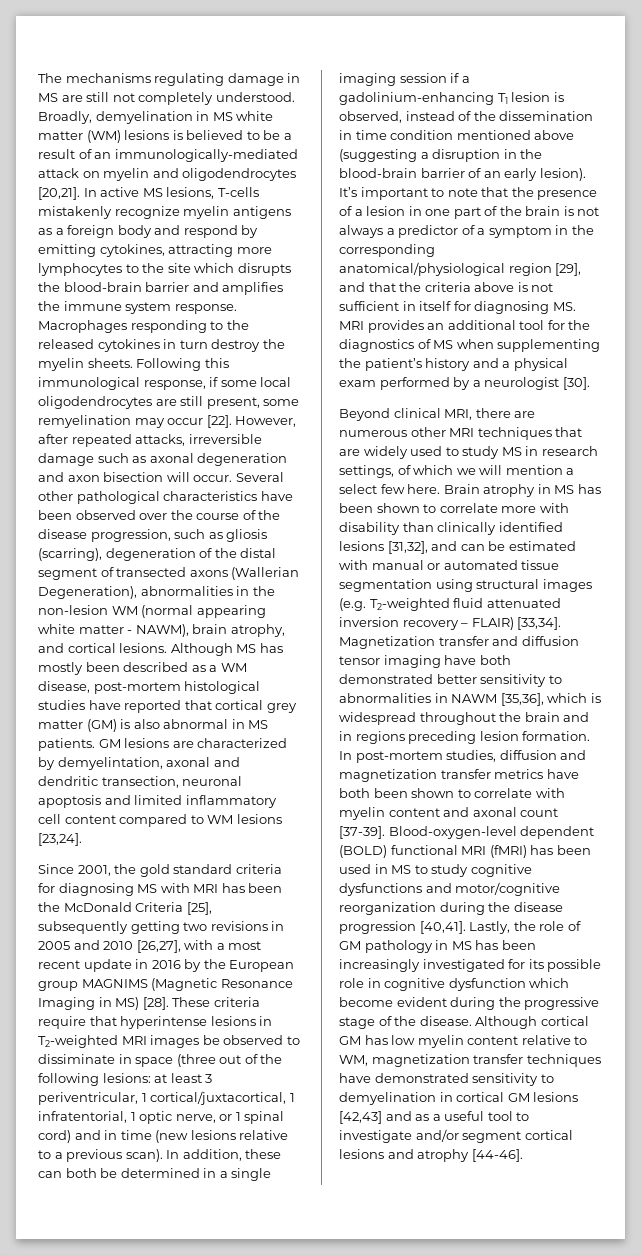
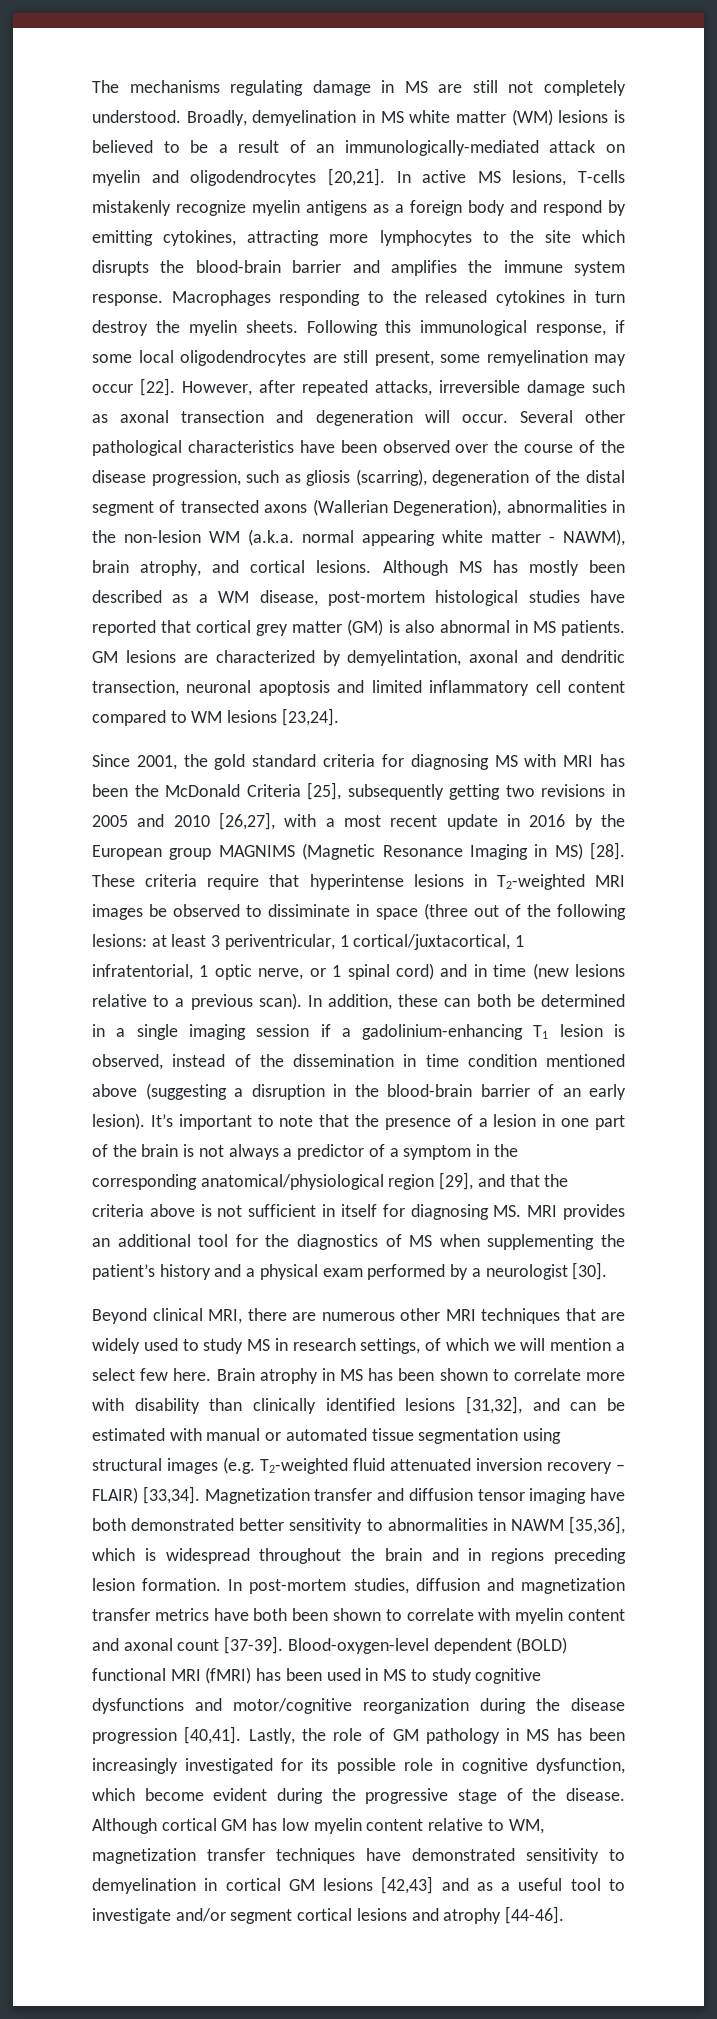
[197,453,288,466] [38,472,164,482] degeneration and axon bisection -> [181,410,413,426] transection and degeneration
[141,605,194,618] (normal -> [248,529,354,546] (a.k.a. normal
[448,978,526,991] dysfunction -> [536,1758,625,1774] dysfunction,

